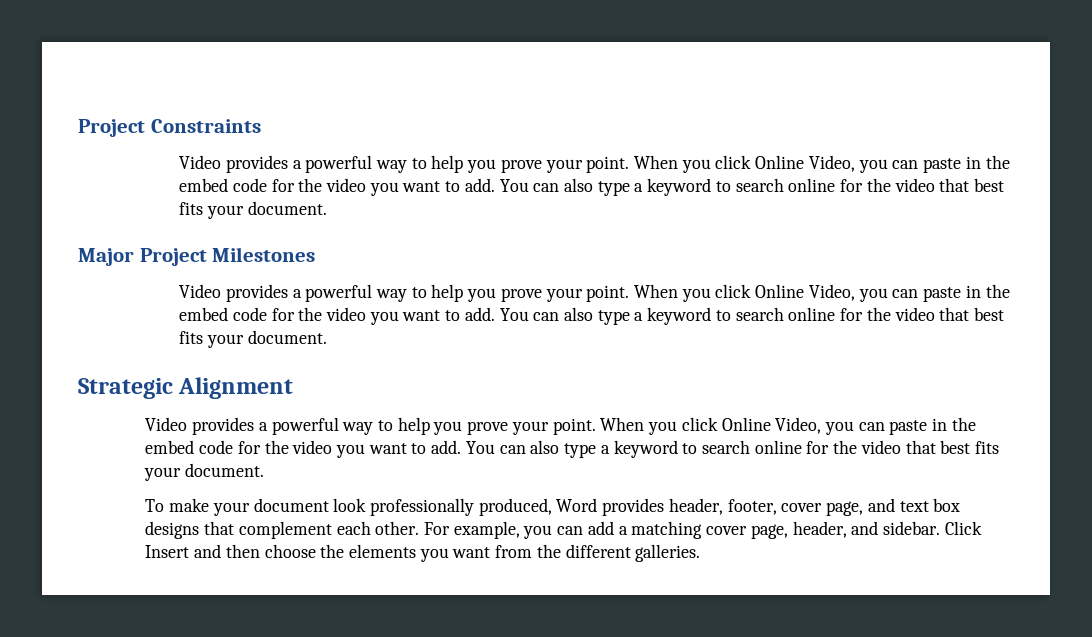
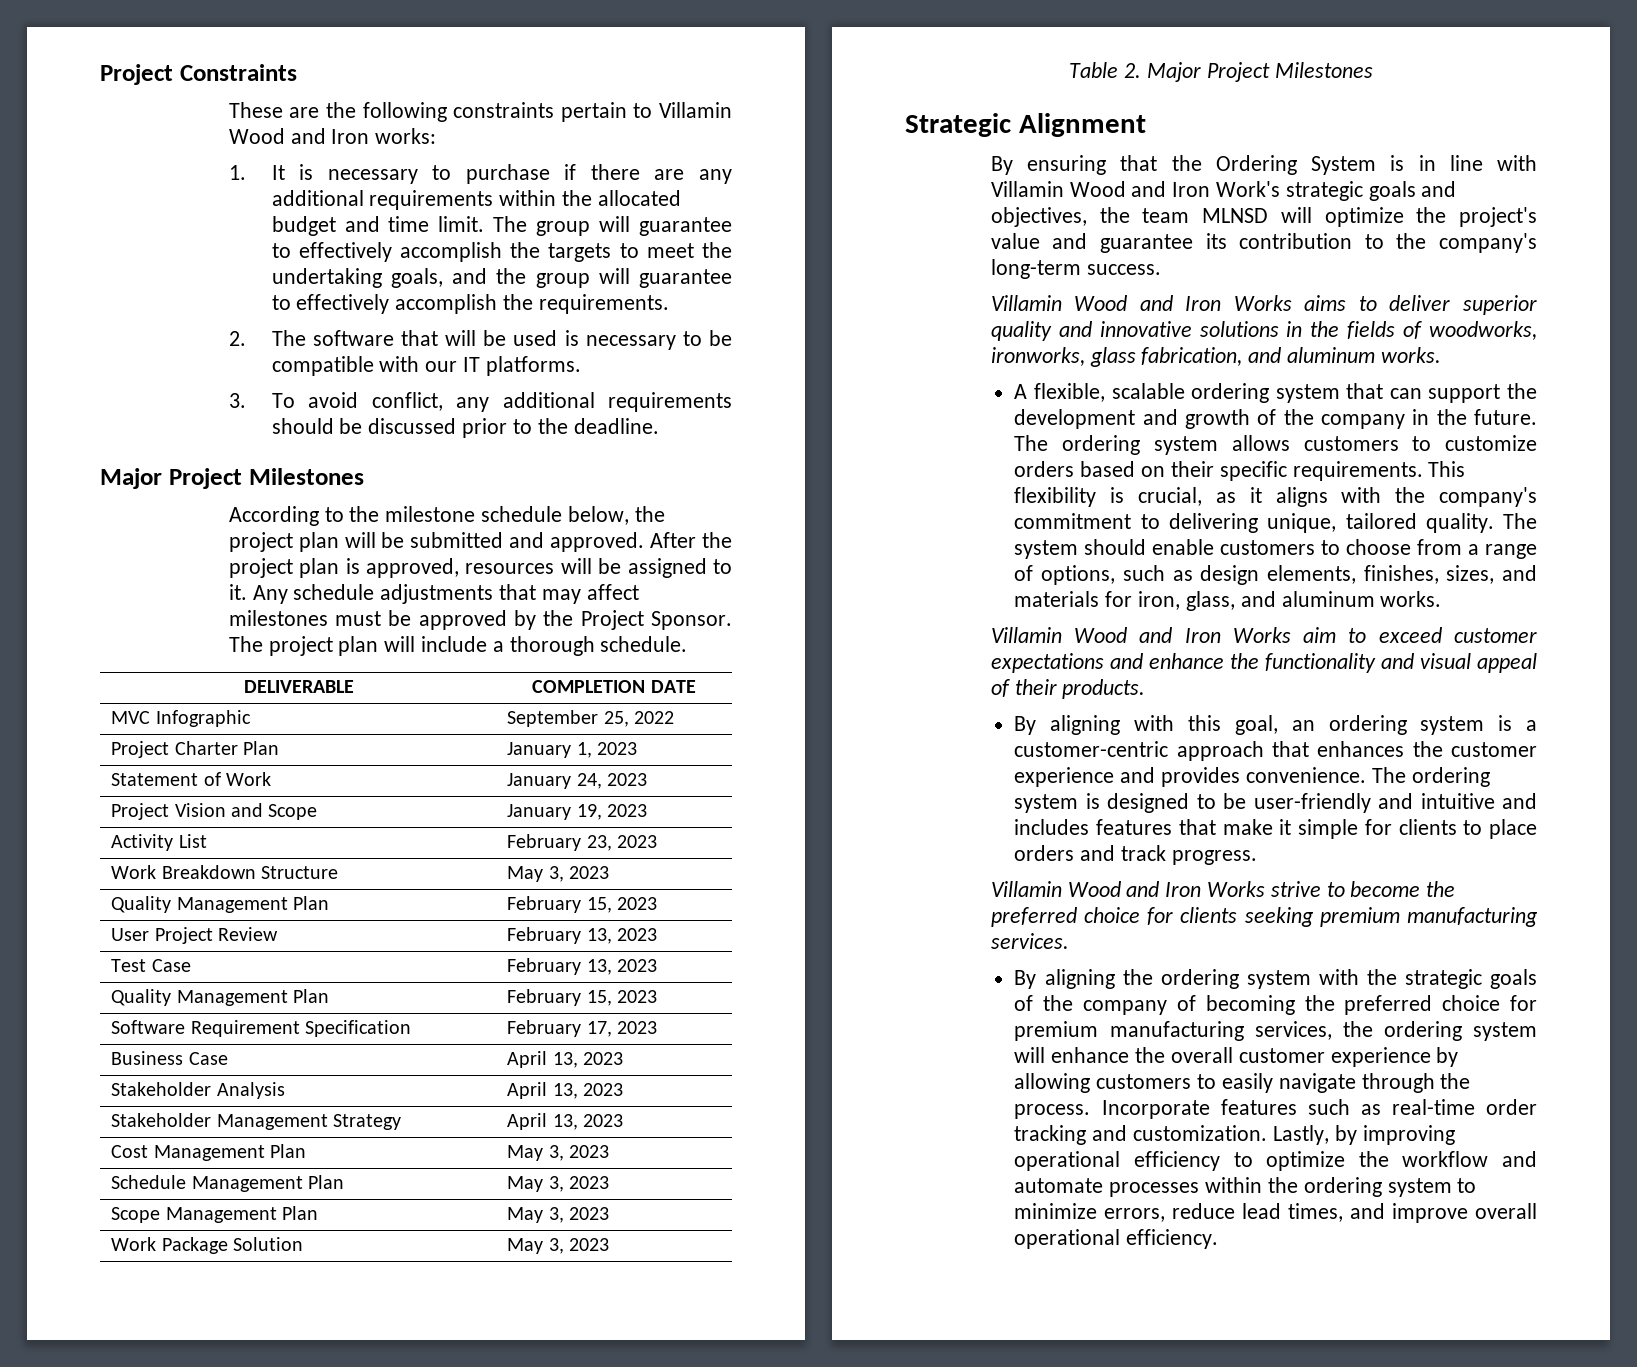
[179,155,1010,173] [179,178,1005,196] [179,201,327,219] [78,247,316,266] [179,284,1010,302] [179,307,1005,325] [179,330,327,348] [78,377,294,399] [145,417,976,435] [145,440,1000,458] [144,463,265,481] [145,498,961,516] [145,521,982,539] [145,544,701,562] Video provides a powerful way to help you prove your point. When you click Online Video, you can paste in the embed code for the video you want to add. You can also type a keyword to search online for the video that best fits your document. // Major Project Milestones // Video provides a powerful way to help you prove your point. When you click Online Video, you can paste in the embed code for the video you want to add. You can also type a keyword to search online for the video that best fits your document. // Strategic Alignment // Video provides a powerful way to help you prove your point. When you click Online Video, you can paste in the embed code for the video you want to add. You can also type a keyword to search online for the video that best fits your document. // To make your document look professionally produced, Word provides header, footer, cover page, and text box designs that complement each other. For example, you can add a matching cover page, header, and sidebar. Click Insert and then choose the elements you want from the different galleries. -> [228,102,732,122] [228,128,437,144] [228,164,732,184] [271,190,681,210] [271,216,732,236] [271,242,732,262] [271,268,732,288] [271,294,669,314] [228,330,732,350] [271,356,581,376] [228,392,732,412] [271,418,659,438] [100,468,364,489] [228,506,665,526] [228,532,732,552] [228,558,732,578] [228,584,639,604] [228,610,732,630] [228,636,688,656] [243,680,354,693] [532,680,696,693] [111,710,251,727] [507,710,674,727] [111,741,279,758] [507,742,637,758] [111,772,271,786] [507,773,647,789] [111,803,318,820] [507,804,647,820] [111,834,207,851] [507,834,657,851] [111,865,338,879] [507,866,609,882] [111,896,329,913] [507,896,657,913] [111,927,278,944] [507,927,657,944] [111,959,191,972] [507,958,657,975] [111,989,329,1006] [507,989,657,1006] [111,1020,411,1037] [507,1020,657,1037] [111,1051,228,1065] [507,1051,623,1068] [111,1082,285,1099] [507,1082,623,1099] [111,1113,401,1130] [507,1113,623,1130] [111,1144,306,1161] [507,1145,609,1161] [111,1175,344,1192] [507,1176,609,1192] [111,1206,318,1223] [507,1207,609,1223] [111,1237,303,1254] [507,1238,609,1254] [1069,62,1373,82] [905,113,1146,137] [990,155,1537,175] [990,181,1457,201] [990,207,1537,227] [990,233,1537,253] [990,259,1161,279] [990,295,1537,315] [990,321,1537,341] [990,347,1441,367] [1014,383,1537,403] [1014,409,1538,429] [1014,435,1537,455] [1014,461,1466,481] [1014,487,1538,507] [1014,513,1537,533] [1014,539,1537,559] [1014,565,1537,585] [1014,591,1442,611] [990,627,1537,643] [990,653,1537,673] [990,679,1146,699] [1014,715,1537,735] [1014,741,1537,761] [1014,767,1490,787] [1014,793,1538,813] [1014,819,1538,839] [1014,845,1257,865] [990,881,1456,897] [990,907,1538,927] [990,933,1069,949] [1014,969,1537,989] [1014,995,1538,1015] [1014,1021,1537,1041] [1014,1047,1459,1067] [1014,1073,1471,1093] [1014,1099,1537,1119] [1014,1125,1455,1145] [1014,1151,1537,1171] [1014,1177,1477,1197] [1014,1203,1537,1223] [1014,1229,1219,1249] These are the following constraints pertain to Villamin Wood and Iron works: // 1. It is necessary to purchase if there are any additional requirements within the allocated budget and time limit. The group will guarantee to effectively accomplish the targets to meet the undertaking goals, and the group will guarantee to effectively accomplish the requirements. // 2. The software that will be used is necessary to be compatible with our IT platforms. // 3. To avoid conflict, any additional requirements should be discussed prior to the deadline. // Major Project Milestones // According to the milestone schedule below, the project plan will be submitted and approved. After the project plan is approved, resources will be assigned to it. Any schedule adjustments that may affect milestones must be approved by the Project Sponsor. The project plan will include a thorough schedule. // DELIVERABLE | COMPLETION DATE // MVC Infographic | September 25, 2022 // Project Charter Plan | January 1, 2023 // Statement of Work | January 24, 2023 // Project Vision and Scope | January 19, 2023 // Activity List | February 23, 2023 // Work Breakdown Structure | May 3, 2023 // Quality Management Plan | February 15, 2023 // User Project Review | February 13, 2023 // Test Case | February 13, 2023 // Quality Management Plan | February 15, 2023 // Software Requirement Specification | February 17, 2023 // Business Case | April 13, 2023 // Stakeholder Analysis | April 13, 2023 // Stakeholder Management Strategy | April 13, 2023 // Cost Management Plan | May 3, 2023 // Schedule Management Plan | May 3, 2023 // Scope Management Plan | May 3, 2023 // Work Package Solution | May 3, 2023 // Table 2. Major Project Milestones // Strategic Alignment // By ensuring that the Ordering System is in line with Villamin Wood and Iron Work's strategic goals and objectives, the team MLNSD will optimize the project's value and guarantee its contribution to the company's long-term success. // Villamin Wood and Iron Works aims to deliver superior quality and innovative solutions in the fields of woodworks, ironworks, glass fabrication, and aluminum works. // A flexible, scalable ordering system that can support the development and growth of the company in the future. The ordering system allows customers to customize orders based on their specific requirements. This flexibility is crucial, as it aligns with the company's commitment to delivering unique, tailored quality. The system should enable customers to choose from a range of options, such as design elements, finishes, sizes, and materials for iron, glass, and aluminum works. // Villamin Wood and Iron Works aim to exceed customer expectations and enhance the functionality and visual appeal of their products. // By aligning with this goal, an ordering system is a customer-centric approach that enhances the customer experience and provides convenience. The ordering system is designed to be user-friendly and intuitive and includes features that make it simple for clients to place orders and track progress. // Villamin Wood and Iron Works strive to become the preferred choice for clients seeking premium manufacturing services. // By aligning the ordering system with the strategic goals of the company of becoming the preferred choice for premium manufacturing services, the ordering system will enhance the overall customer experience by allowing customers to easily navigate through the process. Incorporate features such as real-time order tracking and customization. Lastly, by improving operational efficiency to optimize the workflow and automate processes within the ordering system to minimize errors, reduce lead times, and improve overall operational efficiency.

